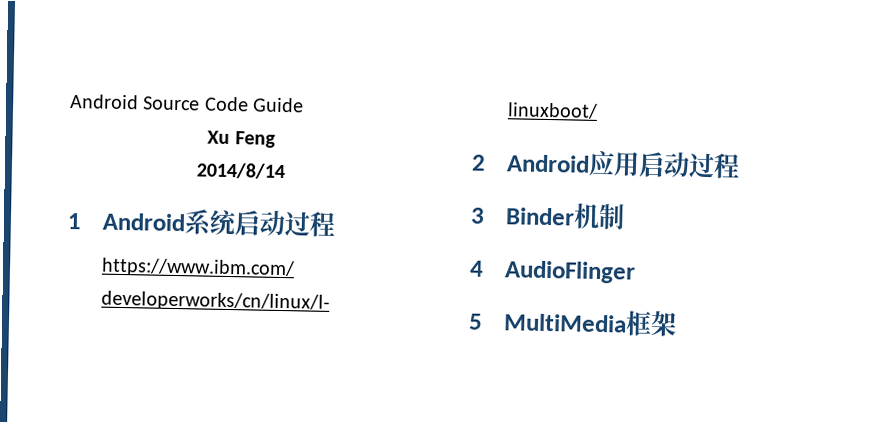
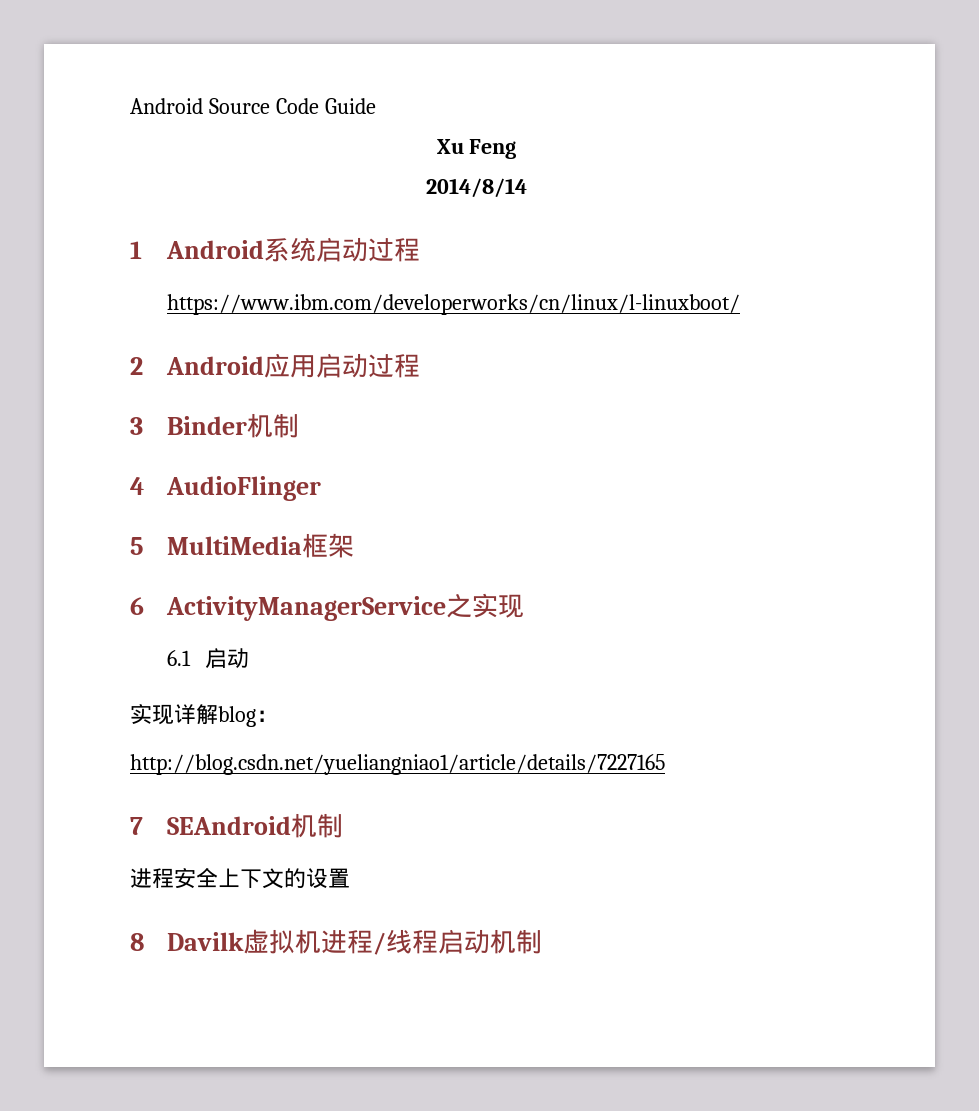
(678, 323) none -> [130,593,525,621] [167,648,249,669] [130,704,278,727] [130,754,665,775] [130,813,344,838] [130,868,350,889] [130,929,543,955] // 6 ActivityManagerService之实现 // 6.1启动 // 实现详解blog： // http://blog.csdn.net/yueliangniao1/article/details/7227165 // 7 SEAndroid机制 // 进程安全上下文的设置 // 8 Davilk虚拟机进程/线程启动机制

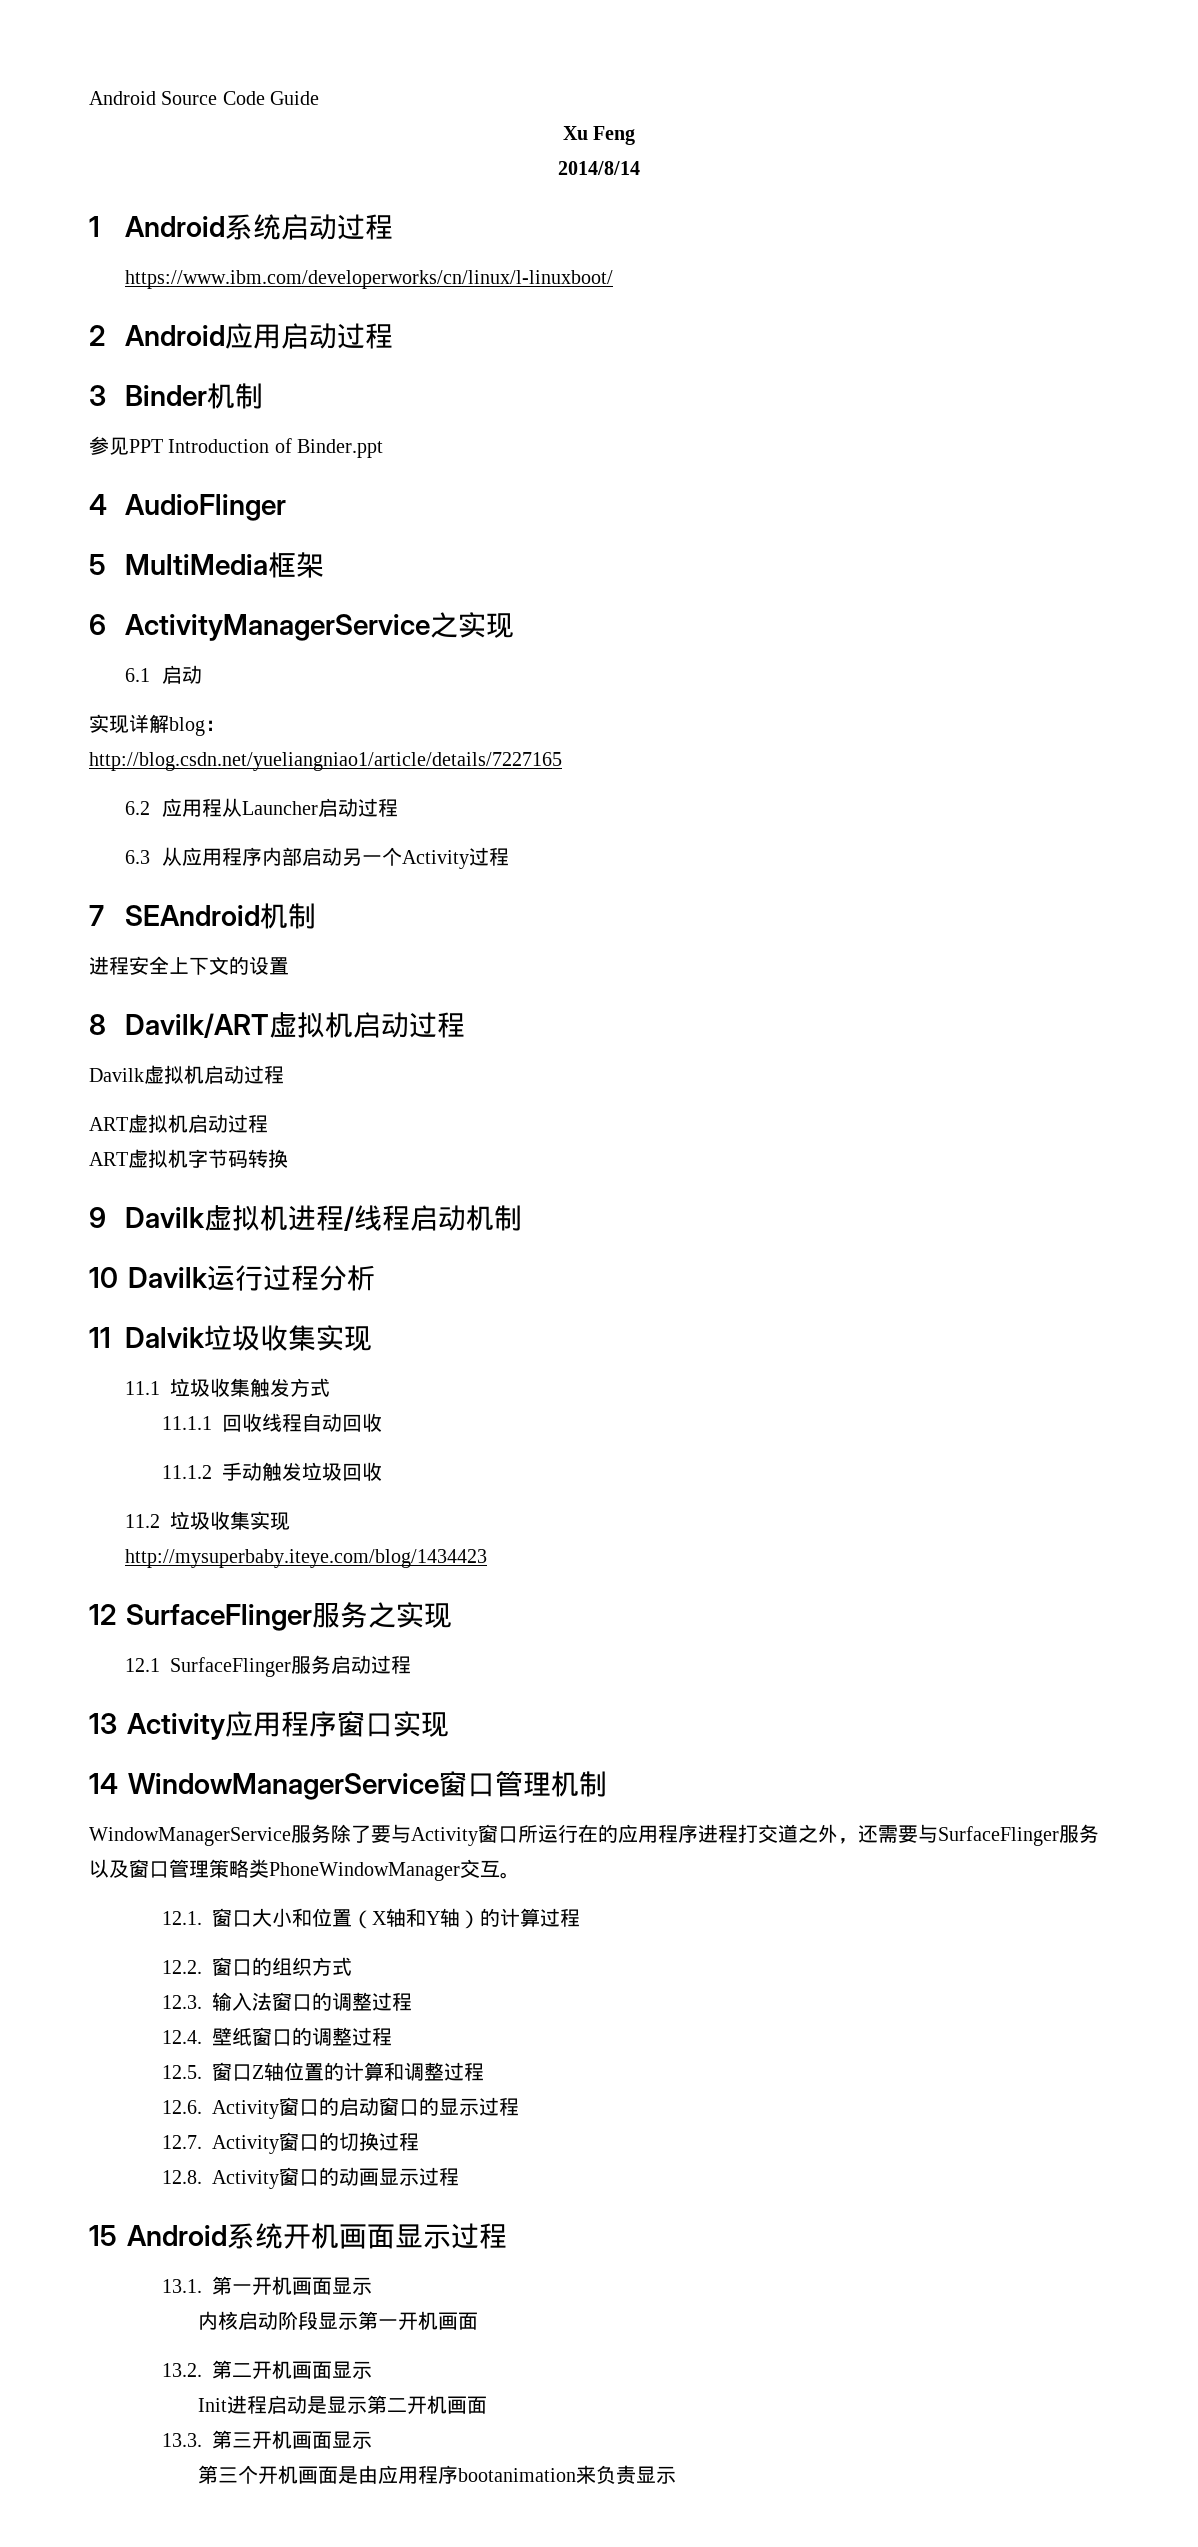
(300, 425) none -> [89,436,384,458] // 参见PPT Introduction of Binder.ppt
(665, 764) none -> [125,798,398,817] [125,847,509,869] // 6.2应用程从Launcher启动过程 // 6.3从应用程序内部启动另一个Activity过程
(144, 942) none -> [125,1012,466,1038] [89,1065,284,1084] [89,1114,268,1133] [89,1149,288,1168] [89,1207,106,1228] Davilk/ART虚拟机启动过程 // Davilk虚拟机启动过程 // ART虚拟机启动过程 // ART虚拟机字节码转换 // 9
(543, 941) none -> [89,1265,375,1291] [89,1325,373,1351] [125,1378,331,1397] [161,1413,382,1432] [161,1462,382,1481] [125,1511,291,1531] [125,1549,488,1568] [89,1602,452,1631] [125,1655,412,1677] [89,1711,449,1740] [89,1771,607,1800] [89,1824,1099,1846] [89,1859,520,1881] [161,1908,580,1929] [161,1957,352,1976] [161,1992,412,2011] [161,2027,392,2046] [161,2062,484,2081] [161,2097,519,2119] [161,2132,419,2154] [161,2167,459,2189] [89,2223,507,2249] [161,2276,372,2295] [197,2311,478,2330] [161,2360,372,2379] [197,2395,487,2414] [161,2430,372,2449] [197,2465,676,2485] // 10 Davilk运行过程分析 // 11 Dalvik垃圾收集实现 // 11.1垃圾收集触发方式 // 11.1.1回收线程自动回收 // 11.1.2手动触发垃圾回收 // 11.2垃圾收集实现 // http://mysuperbaby.iteye.com/blog/1434423 // 12 SurfaceFlinger服务之实现 // 12.1 SurfaceFlinger服务启动过程 // 13 Activity应用程序窗口实现 // 14 WindowManagerService窗口管理机制 // WindowManagerService服务除了要与Activity窗口所运行在的应用程序进程打交道之外，还需要与SurfaceFlinger服务以及窗口管理策略类PhoneWindowManager交互。 // 12.1.窗口大小和位置（X轴和Y轴）的计算过程 // 12.2.窗口的组织方式 // 12.3.输入法窗口的调整过程 // 12.4.壁纸窗口的调整过程 // 12.5.窗口Z轴位置的计算和调整过程 // 12.6. Activity窗口的启动窗口的显示过程 // 12.7. Activity窗口的切换过程 // 12.8. Activity窗口的动画显示过程 // 15 Android系统开机画面显示过程 // 13.1.第一开机画面显示 // 内核启动阶段显示第一开机画面 // 13.2.第二开机画面显示 // Init进程启动是显示第二开机画面 // 13.3.第三开机画面显示 // 第三个开机画面是由应用程序bootanimation来负责显示

